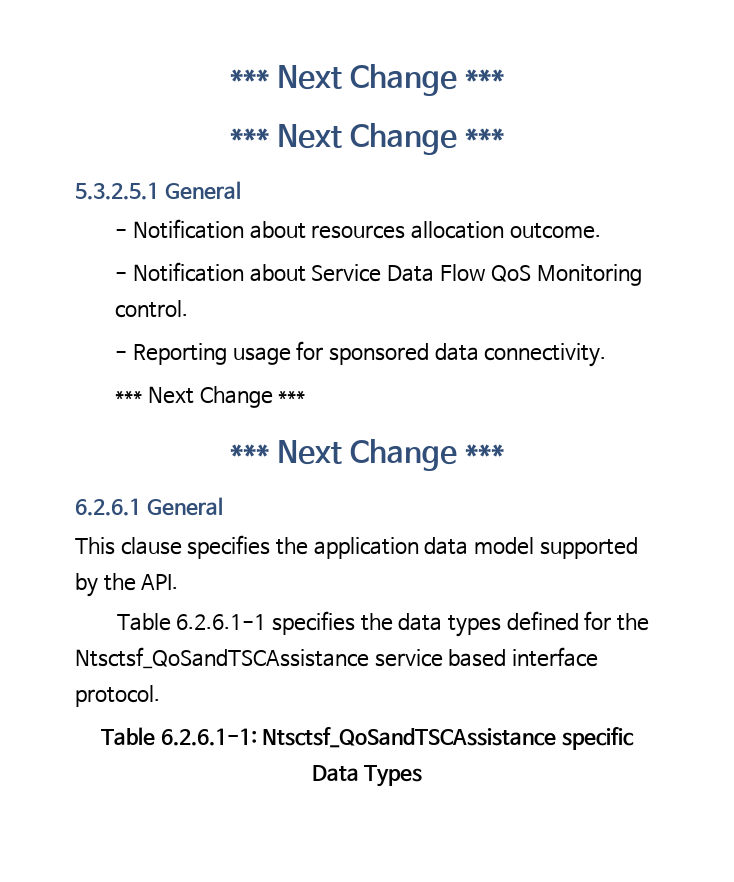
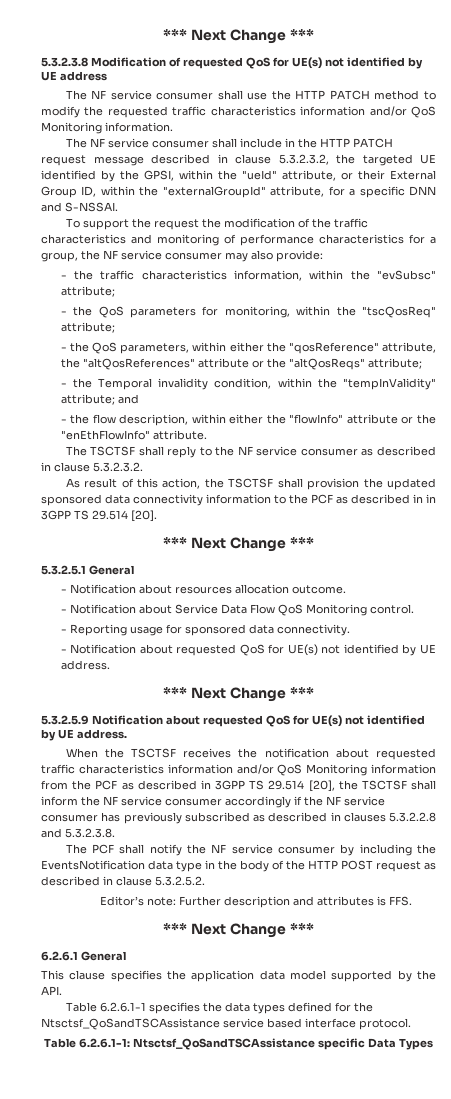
[230,64,504,96] *** Next Change *** -> [163,29,314,44] [41,57,423,69] [41,71,107,81] [65,90,436,100] [41,106,436,118] [41,122,173,134] [65,138,393,148] [41,154,436,166] [41,170,436,182] [41,186,437,198] [41,202,118,212] [65,218,368,230] [41,234,436,246] [41,250,323,262] [60,270,436,281] [60,286,115,297] [60,306,436,318] [60,322,115,333] [60,342,436,354] [60,358,422,370] [60,378,436,390] [60,394,139,405] [60,414,436,426] [60,430,207,440] [65,446,436,458] [41,462,143,472] [65,478,437,490] [41,494,436,506] [41,510,157,522] *** Next Change *** // 5.3.2.3.8 Modification of requested QoS for UE(s) not identified by UE address // The NF service consumer shall use the HTTP PATCH method to modify the requested traffic characteristics information and/or QoS Monitoring information. // The NF service consumer shall include in the HTTP PATCH request message described in clause 5.3.2.3.2, the targeted UE identified by the GPSI, within the "ueId" attribute, or their External Group ID, within the "externalGroupId" attribute, for a specific DNN and S-NSSAI. // To support the request the modification of the traffic characteristics and monitoring of performance characteristics for a group, the NF service consumer may also provide: // - the traffic characteristics information, within the "evSubsc" attribute; // - the QoS parameters for monitoring, within the "tscQosReq" attribute; // - the QoS parameters, within either the "qosReference" attribute, the "altQosReferences" attribute or the "altQosReqs" attribute; // - the Temporal invalidity condition, within the "tempInValidity" attribute; and // - the flow description, within either the "flowInfo" attribute or the "enEthFlowInfo" attribute. // The TSCTSF shall reply to the NF service consumer as described in clause 5.3.2.3.2. // As result of this action, the TSCTSF shall provision the updated sponsored data connectivity information to the PCF as described in in 3GPP TS 29.514 [20].
[115,386,306,408] *** Next Change *** -> [60,644,437,656] [60,660,110,670] [163,687,314,702] [41,715,425,727] [41,729,127,741] [65,748,436,760] [41,764,436,776] [41,780,437,792] [41,796,385,808] [41,812,436,824] [41,828,115,838] [65,844,436,856] [41,860,436,872] [41,876,205,886] [100,896,413,908] - Notification about requested QoS for UE(s) not identified by UE address. // *** Next Change *** // 5.3.2.5.9 Notification about requested QoS for UE(s) not identified by UE address. // When the TSCTSF receives the notification about requested traffic characteristics information and/or QoS Monitoring information from the PCF as described in 3GPP TS 29.514 [20], the TSCTSF shall inform the NF service consumer accordingly if the NF service consumer has previously subscribed as described in clauses 5.3.2.2.8 and 5.3.2.3.8. // The PCF shall notify the NF service consumer by including the EventsNotification data type in the body of the HTTP POST request as described in clause 5.3.2.5.2. // Editor’s note: Further description and attributes is FFS.

